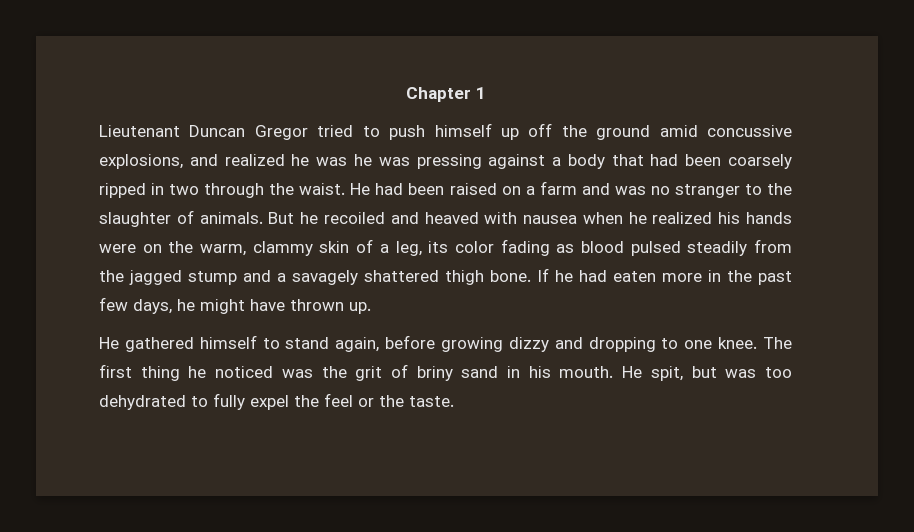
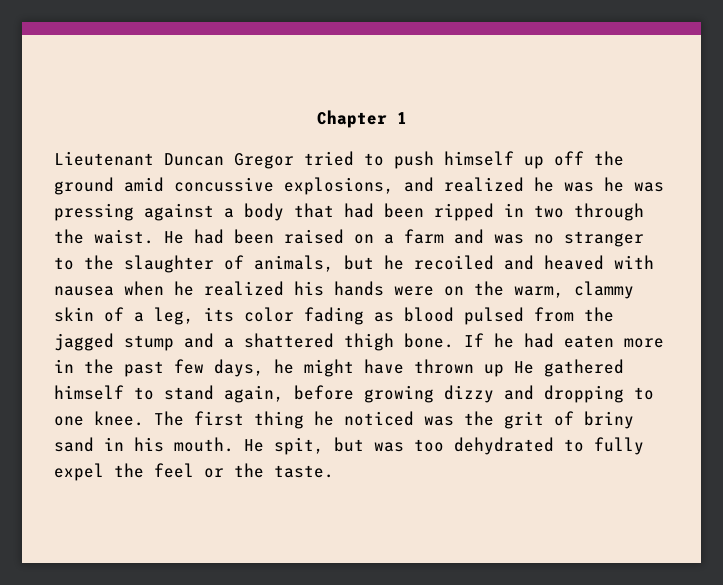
[728,154,793,169] coarsely -> (424, 210) none
[199,212,295,224] animals. But -> [254,255,374,272] animals, but
[687,241,748,256] steadily -> (524, 316) none
[292,270,358,285] savagely -> (234, 343) none
[349,302,371,314] up. // -> [484,364,504,377] up

